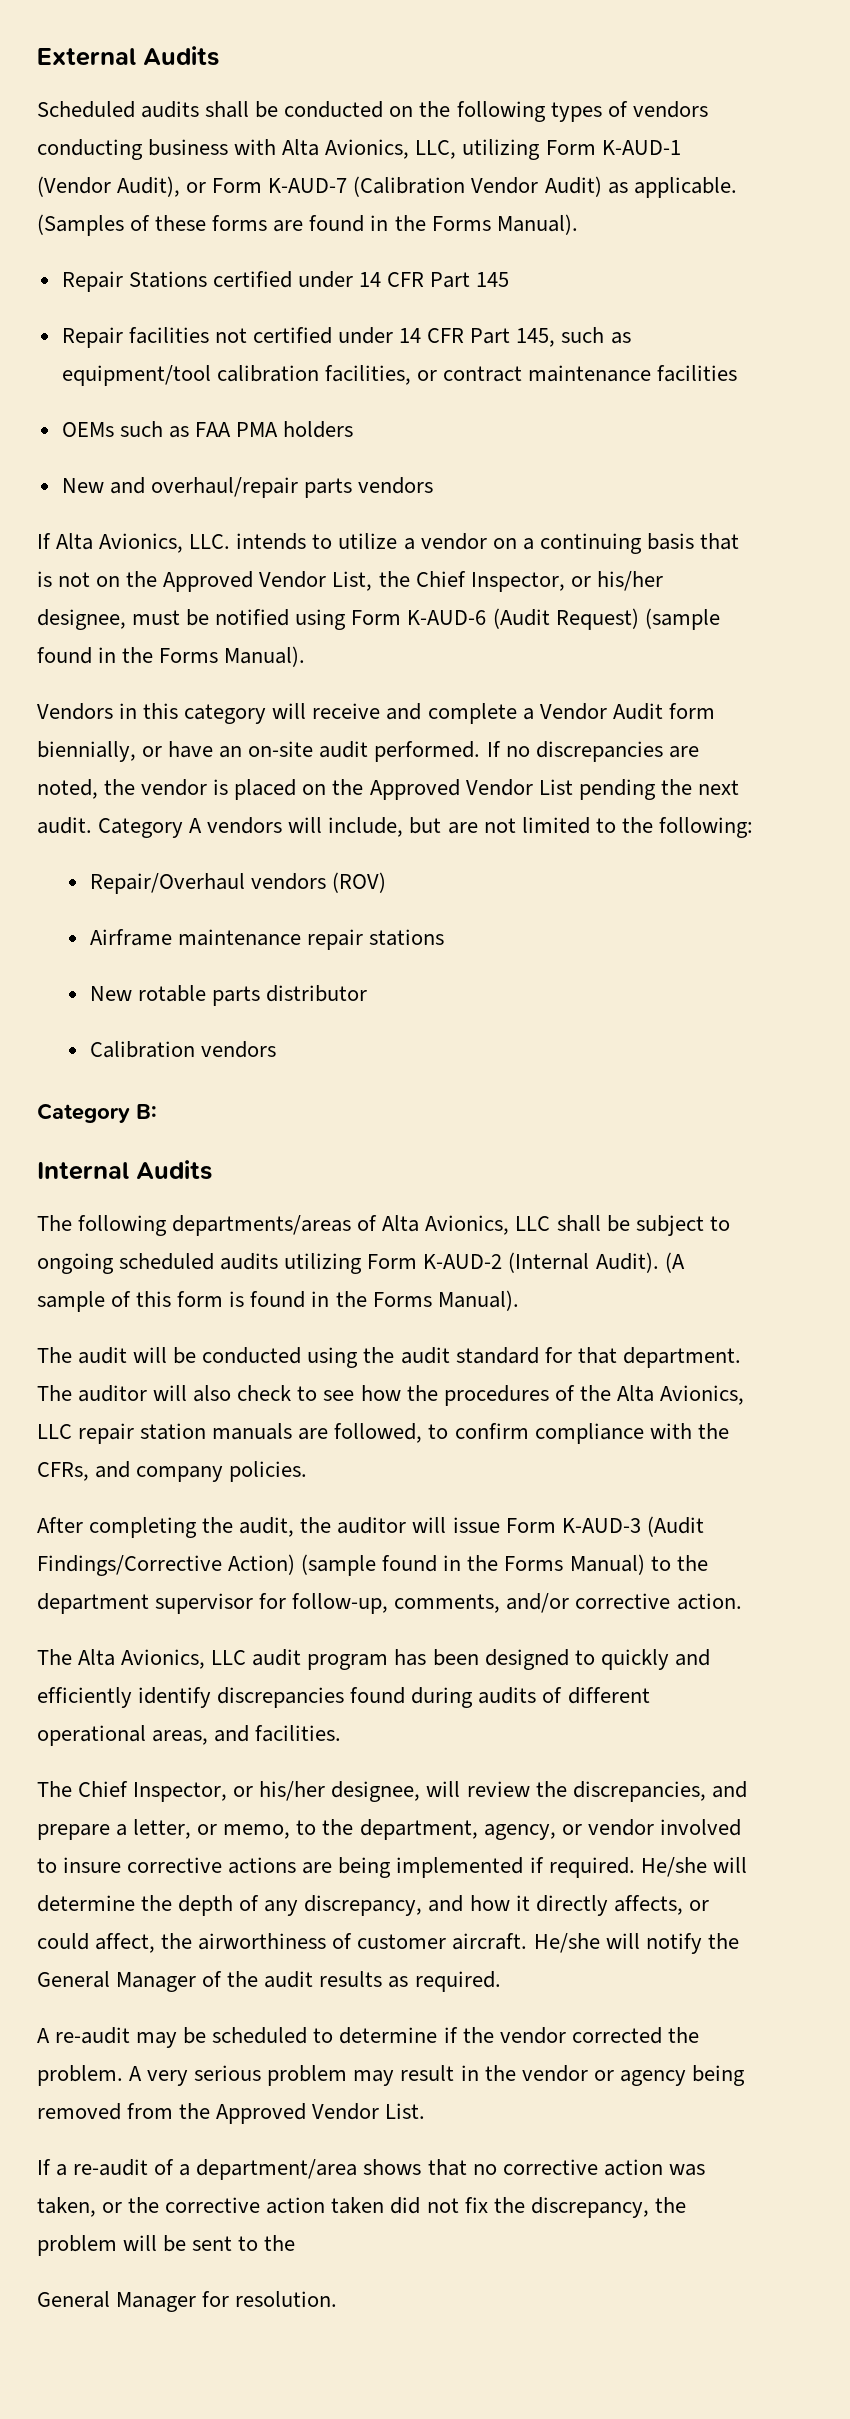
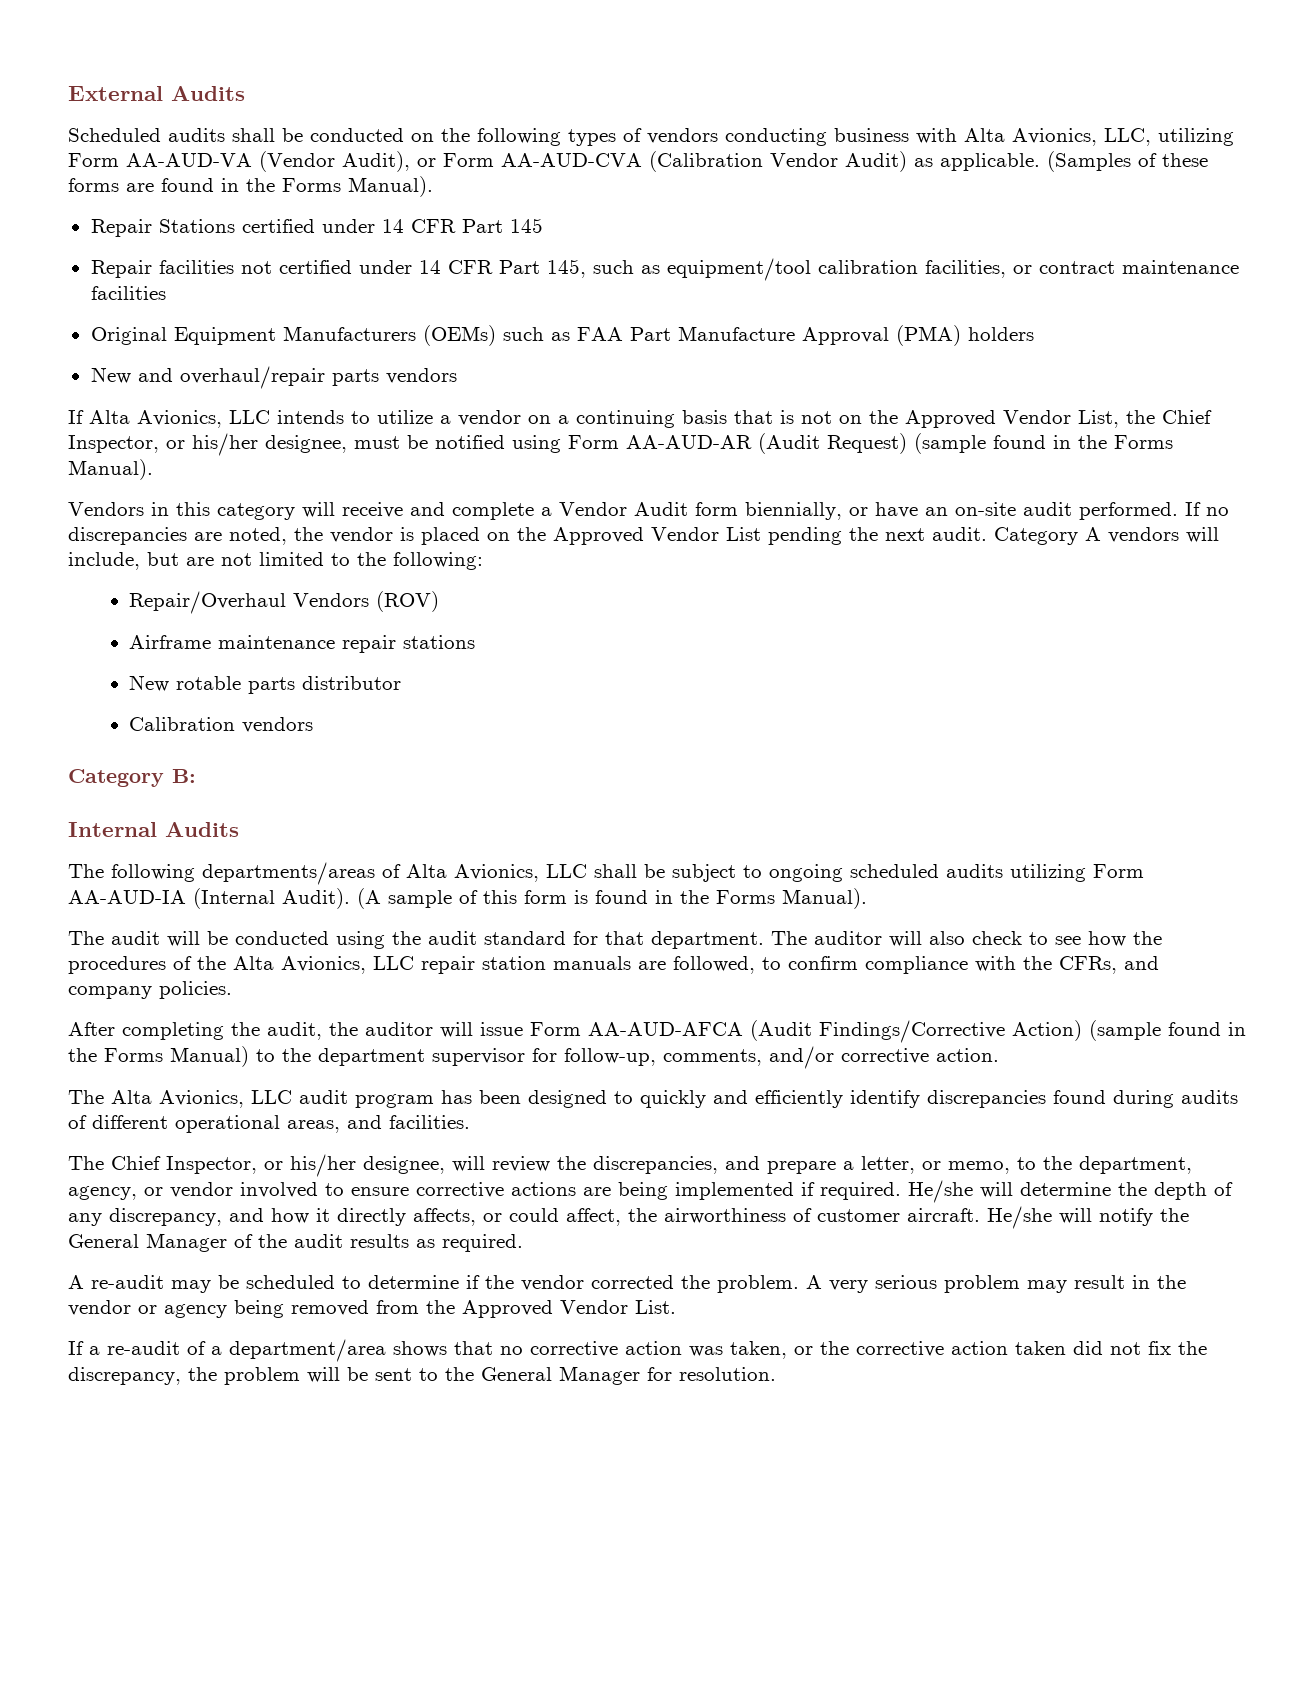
[601,140,681,155] K-AUD-1 -> [126,153,252,167] AA-AUD-VA
[268,178,348,193] K-AUD-7 -> [501,153,642,167] AA-AUD-CVA
[61,421,279,438] OEMs such as FAA PMA -> [90,325,961,346] Original Equipment Manufacturers (OEMs) such as FAA Part Manufacture Approval (PMA)
[189,534,231,549] LLC. -> [229,410,270,424] LLC
[407,610,487,625] K-AUD-6 -> [626,435,752,449] AA-AUD-AR
[250,873,326,890] vendors -> [293,593,370,607] Vendors
[423,1254,503,1269] K-AUD-2 -> [68,890,186,904] AA-AUD-IA
[561,1518,641,1533] K-AUD-3 -> [588,1022,743,1036] AA-AUD-AFCA
[63,1857,122,1873] insure -> [351,1187,409,1196] ensure
(296, 2243) // -> (474, 1374) none

